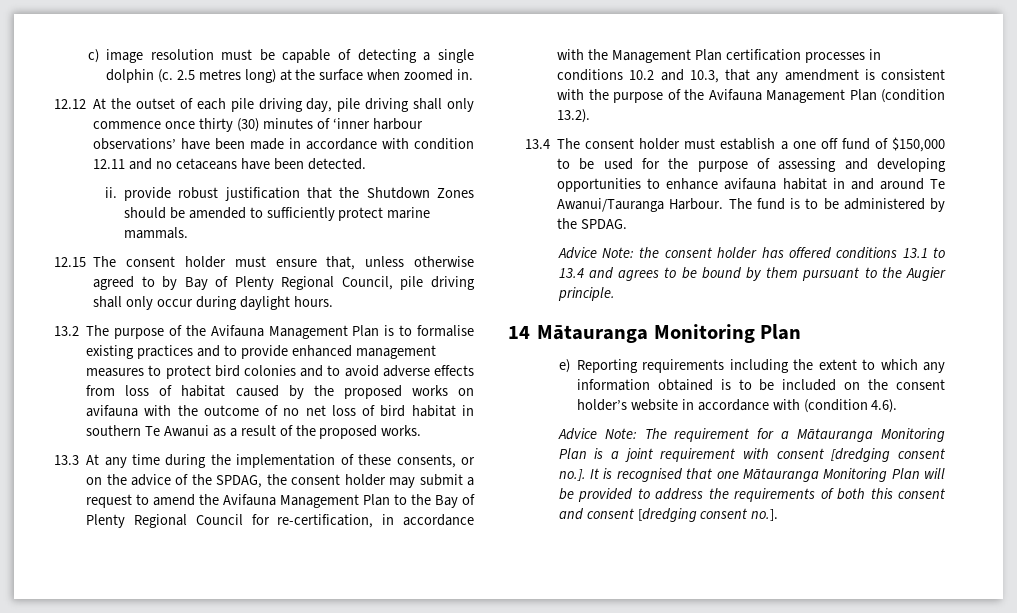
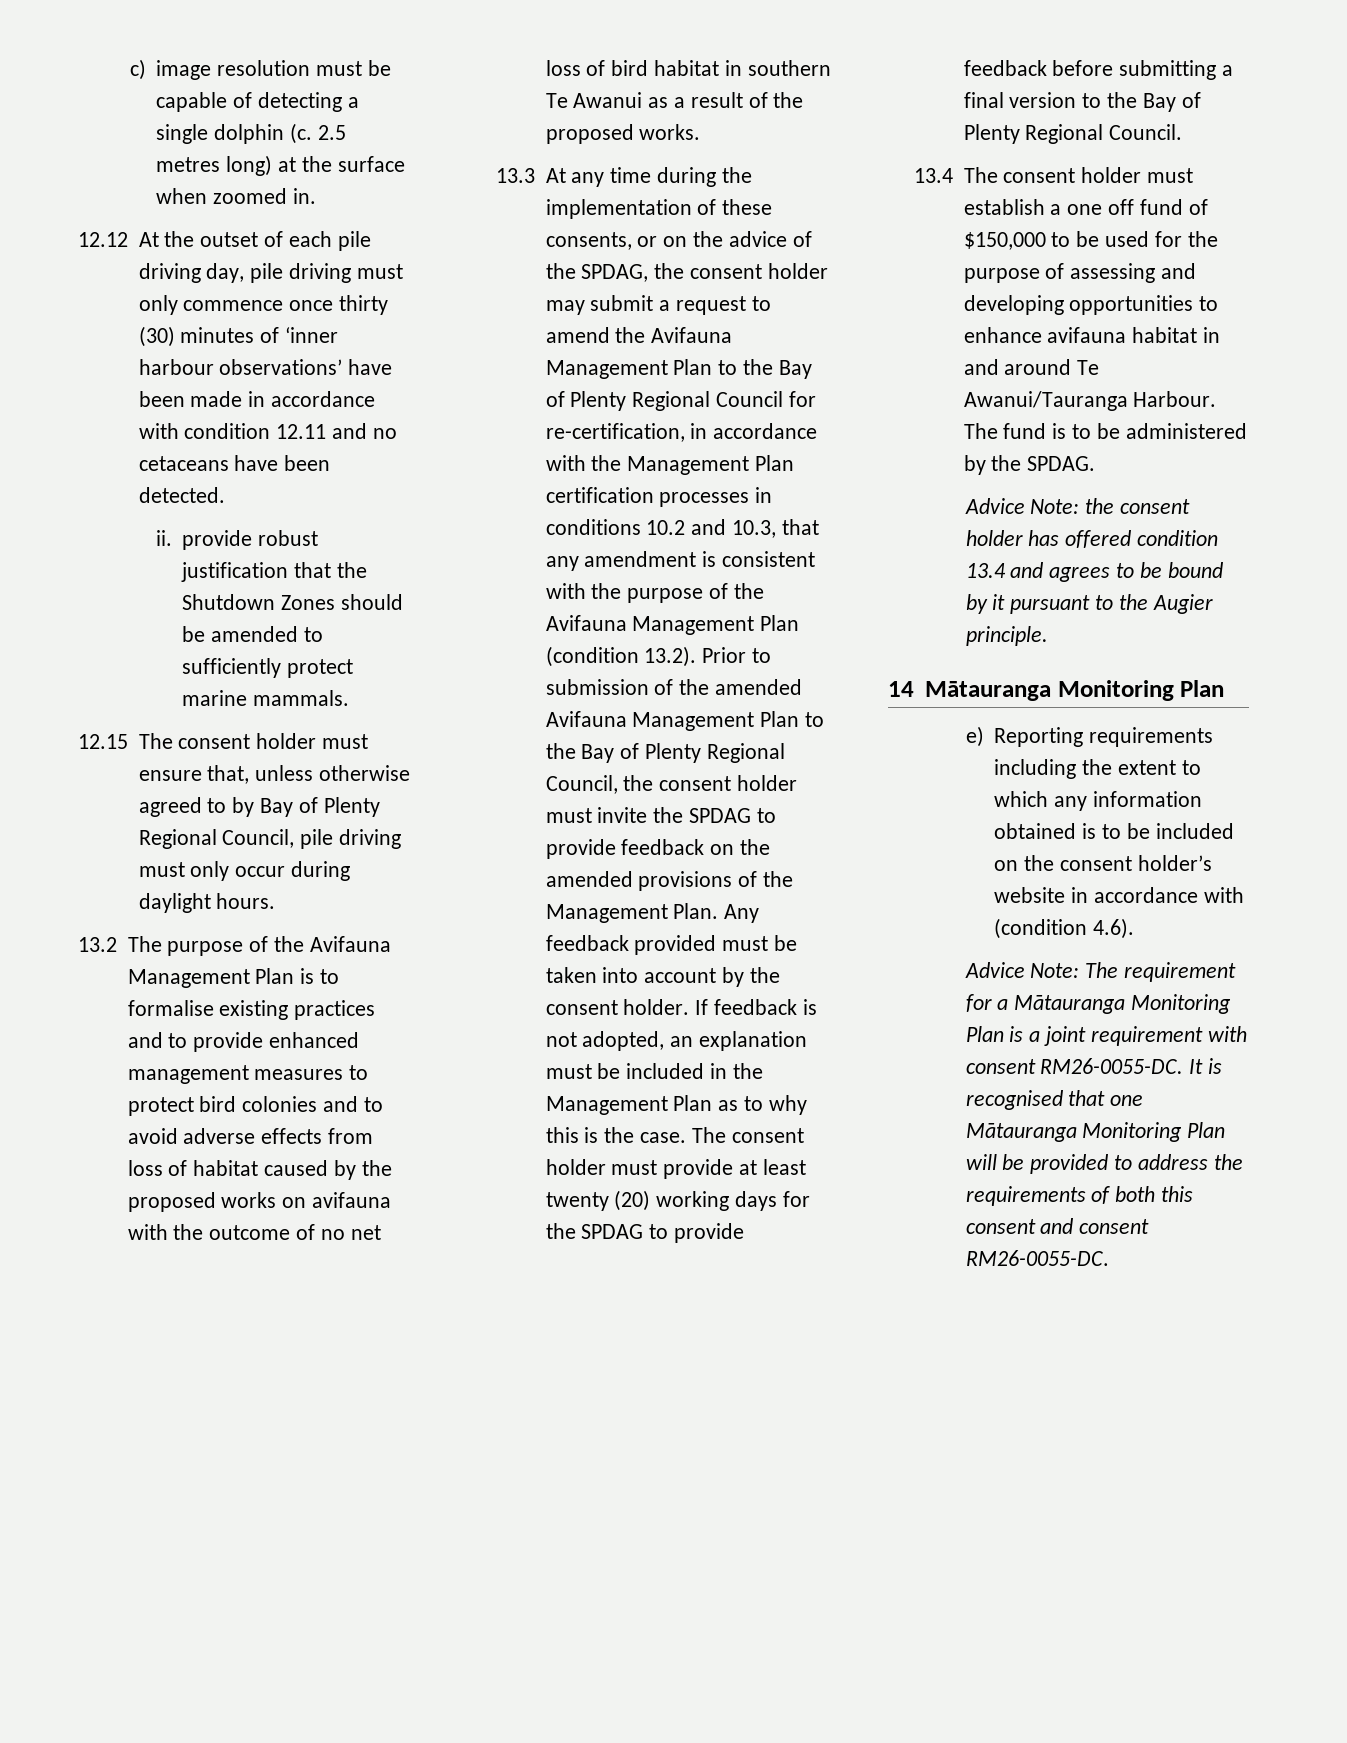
[413,98,443,110] shall -> [356,264,403,279] must
[93,296,123,308] shall -> [138,862,185,877] must
(591, 116) none -> [702,647,772,663] [545,679,803,695] [545,711,825,731] [545,743,785,763] [545,775,798,794] [545,807,776,823] [545,839,771,859] [545,871,794,891] [545,903,760,923] [545,935,798,955] [545,967,780,987] [545,999,817,1015] [545,1031,808,1051] [545,1063,763,1079] [545,1095,807,1115] [545,1127,804,1143] [545,1159,806,1179] [545,1190,810,1211] [545,1223,745,1243] [963,60,1234,80] [963,92,1201,112] [963,124,1183,144] Prior to submission of the amended Avifauna Management Plan to the Bay of Plenty Regional Council, the consent holder must invite the SPDAG to provide feedback on the amended provisions of the Management Plan. Any feedback provided must be taken into account by the consent holder. If feedback is not adopted, an explanation must be included in the Management Plan as to why this is the case. The consent holder must provide at least twenty (20) working days for the SPDAG to provide feedback before submitting a final version to the Bay of Plenty Regional Council.
[836,247,945,259] conditions 13.1 to -> [1137,530,1219,546] condition
[766,267,799,278] them -> [992,594,1006,610] it
[831,448,945,462] [558,469,586,481] [dredging consent no.]. -> [1040,1058,1184,1074] RM26-0055-DC.
[637,508,779,522] [dredging consent no.]. -> [965,1250,1109,1266] RM26-0055-DC.

